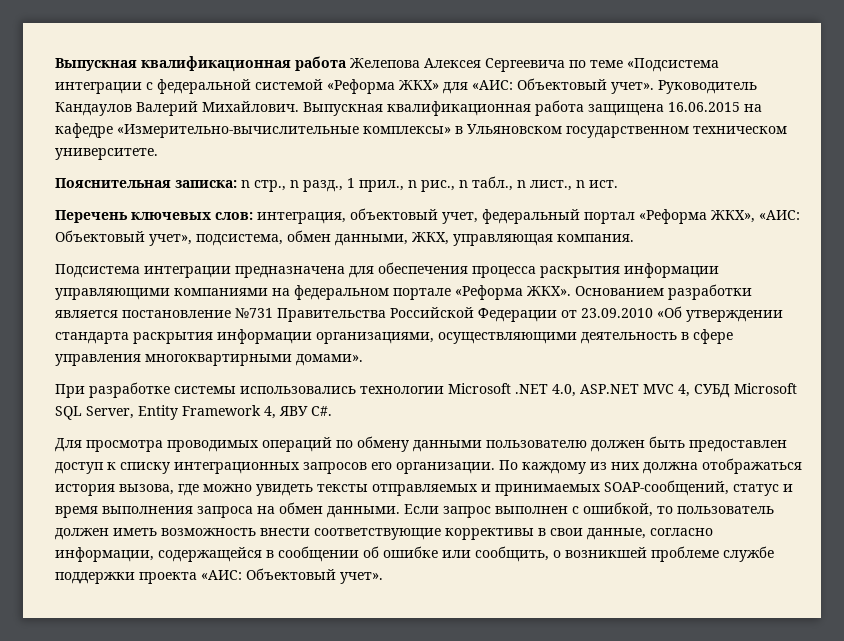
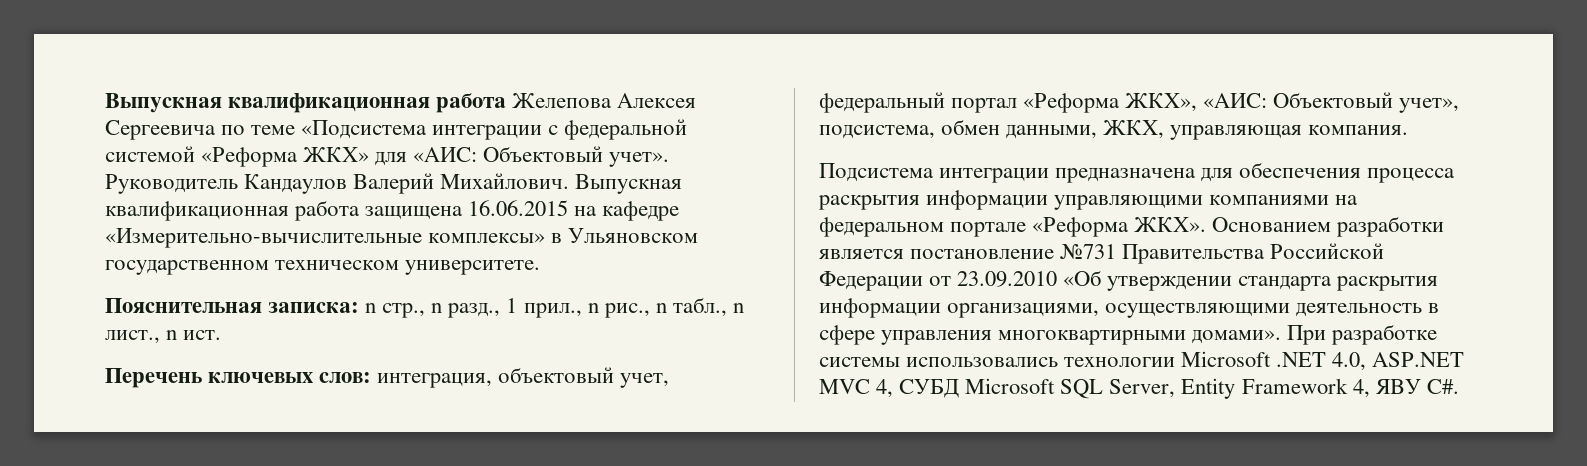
(363, 360) // -> (1282, 337) none
[55,436,787,452] [55,458,802,474] [55,480,793,496] [55,502,774,518] [55,528,713,540] [55,546,774,562] [55,568,383,584] // Для просмотра проводимых операций по обмену данными пользователю должен быть предоставлен доступ к списку интеграционных запросов его организации. По каждому из них должна отображаться история вызова, где можно увидеть тексты отправляемых и принимаемых SOAP-сообщений, статус и время выполнения запроса на обмен данными. Если запрос выполнен с ошибкой, то пользователь должен иметь возможность внести соответствующие коррективы в свои данные, согласно информации, содержащейся в сообщении об ошибке или сообщить, о возникшей проблеме службе поддержки проекта «АИС: Объектовый учет». -> (1459, 386) none

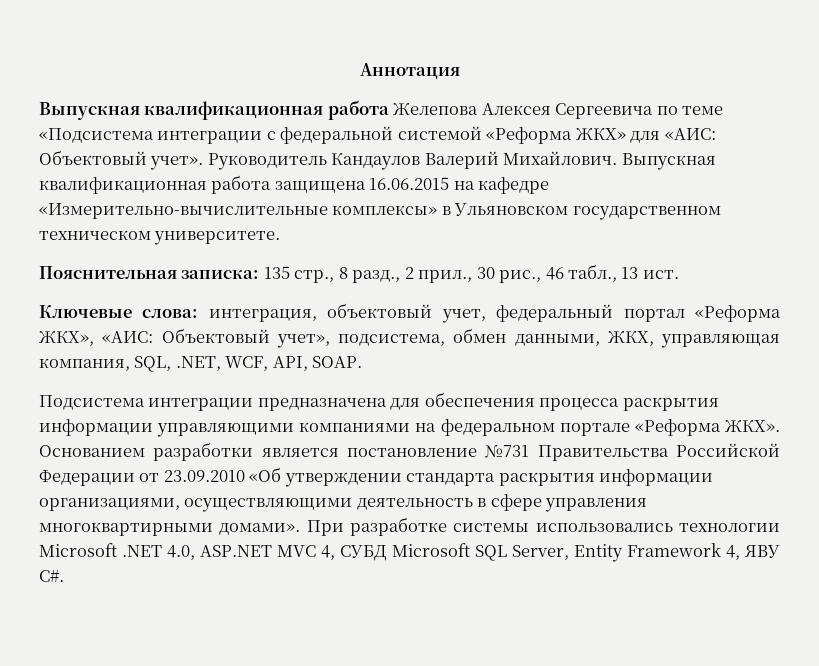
(105, 103) none -> [359,63,460,80] Аннотация //
[365,297,744,318] [105,330,222,344] [105,368,372,388] n стр., n разд., 1 прил., n рис., n табл., n лист., n ист. // Перечень ключевых слов: -> [263,264,679,283] [39,305,199,318] 135 стр., 8 разд., 2 прил., 30 рис., 46 табл., 13 ист. // Ключевые слова:
[1308,125,1409,135] компания. -> [39,356,363,372] компания, SQL, .NET, WCF, API, SOAP.

